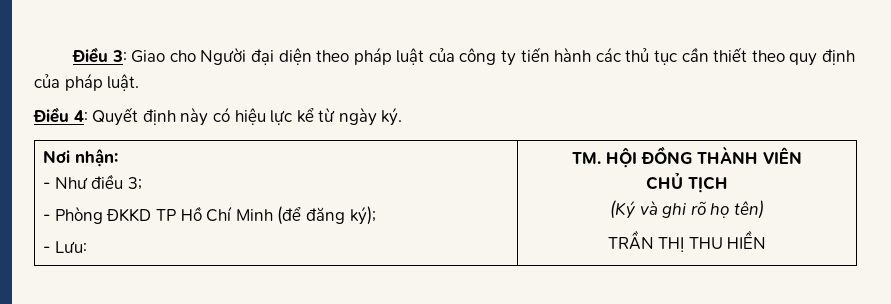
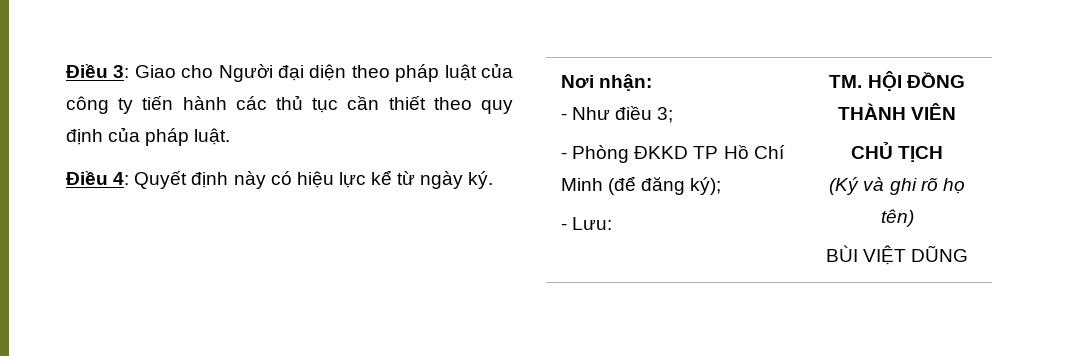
[607,230,767,252] TRẦN THỊ THU HIỀN -> [825,245,969,265] BÙI VIỆT DŨNG

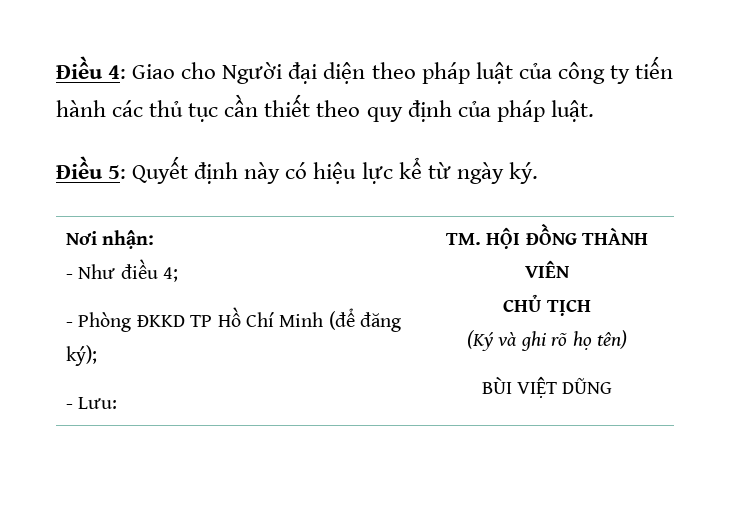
[66,64,130,78] Điều 3: -> [56,56,127,79] Điều 4:
[113,172,130,185] 4: -> [108,165,127,179] 5:
[657,107,674,123] 3; -> [163,267,179,282] 4;

